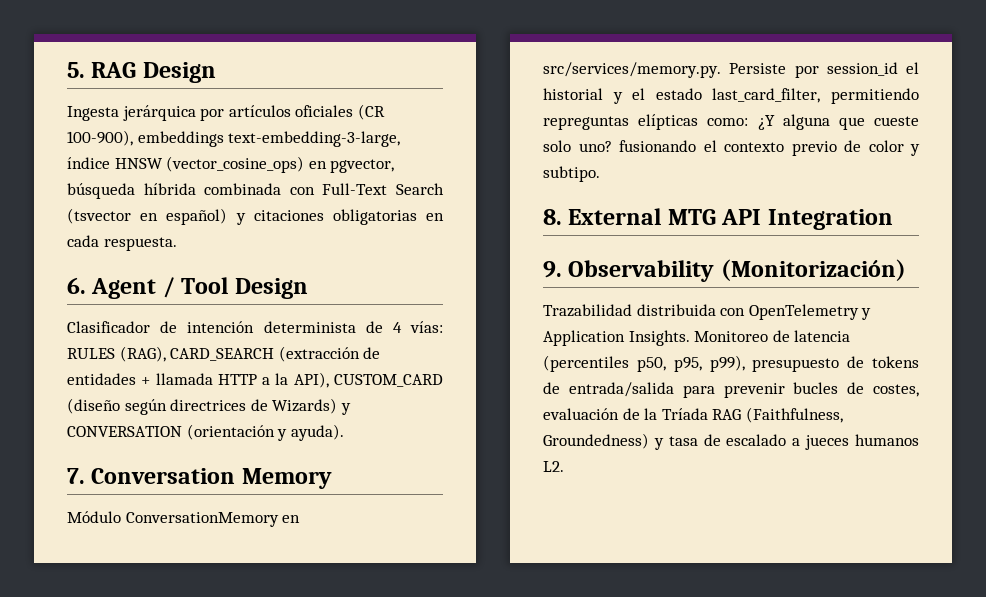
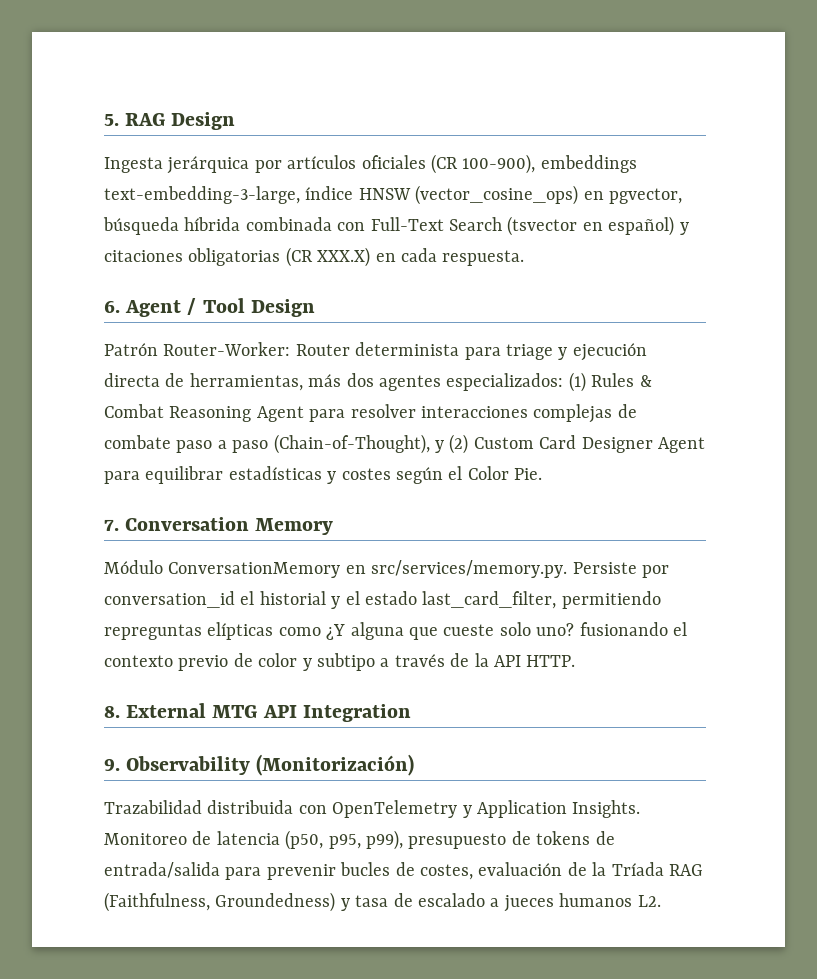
(417, 217) none -> [285,247,371,267] (CR XXX.X)
[67,321,444,333] [67,346,381,362] [67,372,443,388] [67,398,351,415] [67,424,344,441] Clasificador de intención determinista de 4 vías: RULES (RAG), CARD_SEARCH (extracción de entidades + llamada HTTP a la API), CUSTOM_CARD (diseño según directrices de Wizards) y CONVERSATION (orientación y ayuda). -> [104,342,647,361] [104,372,652,392] [104,404,637,423] [104,434,705,454] [104,466,543,484] Patrón Router-Worker: Router determinista para triage y ejecución directa de herramientas, más dos agentes especializados: (1) Rules & Combat Reasoning Agent para resolver interacciones complejas de combate paso a paso (Chain-of-Thought), y (2) Custom Card Designer Agent para equilibrar estadísticas y costes según el Color Pie.
[826,62,898,76] session_id -> [104,591,235,608] conversation_id
[707,118,749,126] como: -> [278,627,321,636] como
[543,166,600,182] subtipo. -> [317,653,576,671] subtipo a través de la API HTTP.
[543,355,666,372] (percentiles p50, -> [285,830,324,850] (p50,

